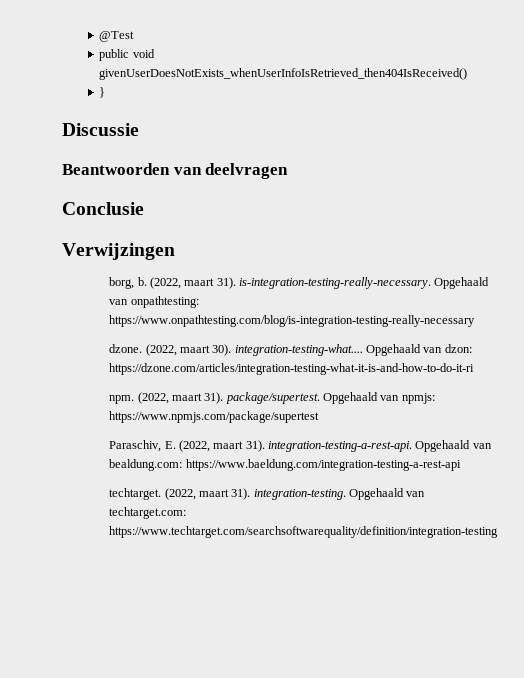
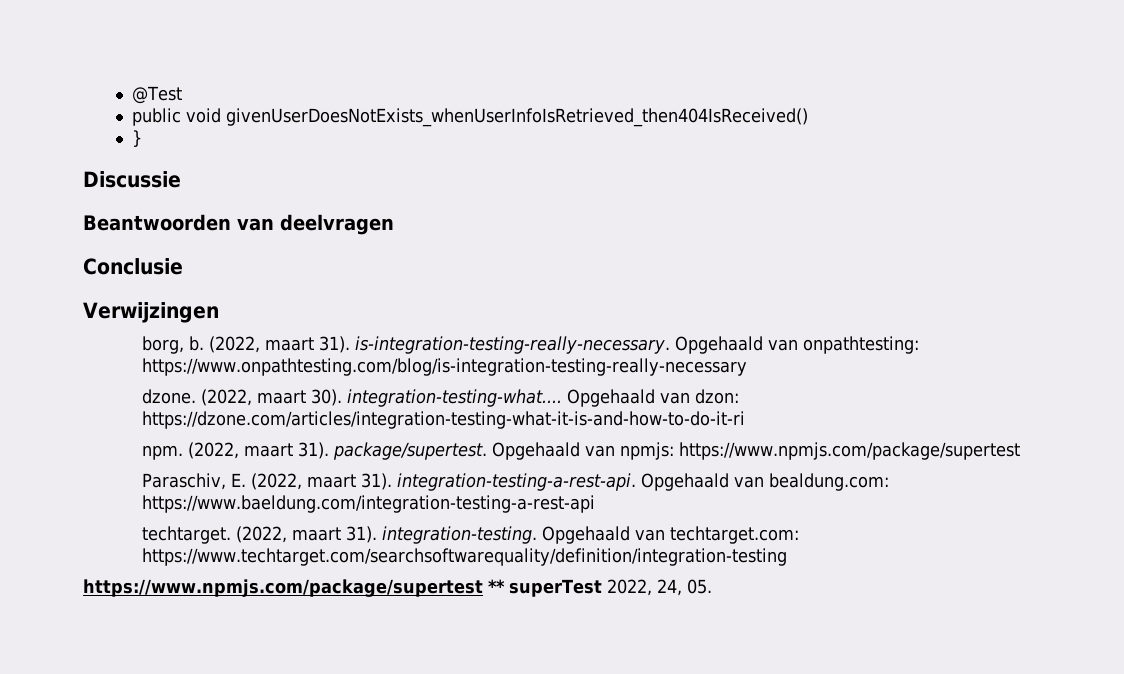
(499, 532) none -> [83,579,712,597] // https://www.npmjs.com/package/supertest ** superTest 2022, 24, 05.

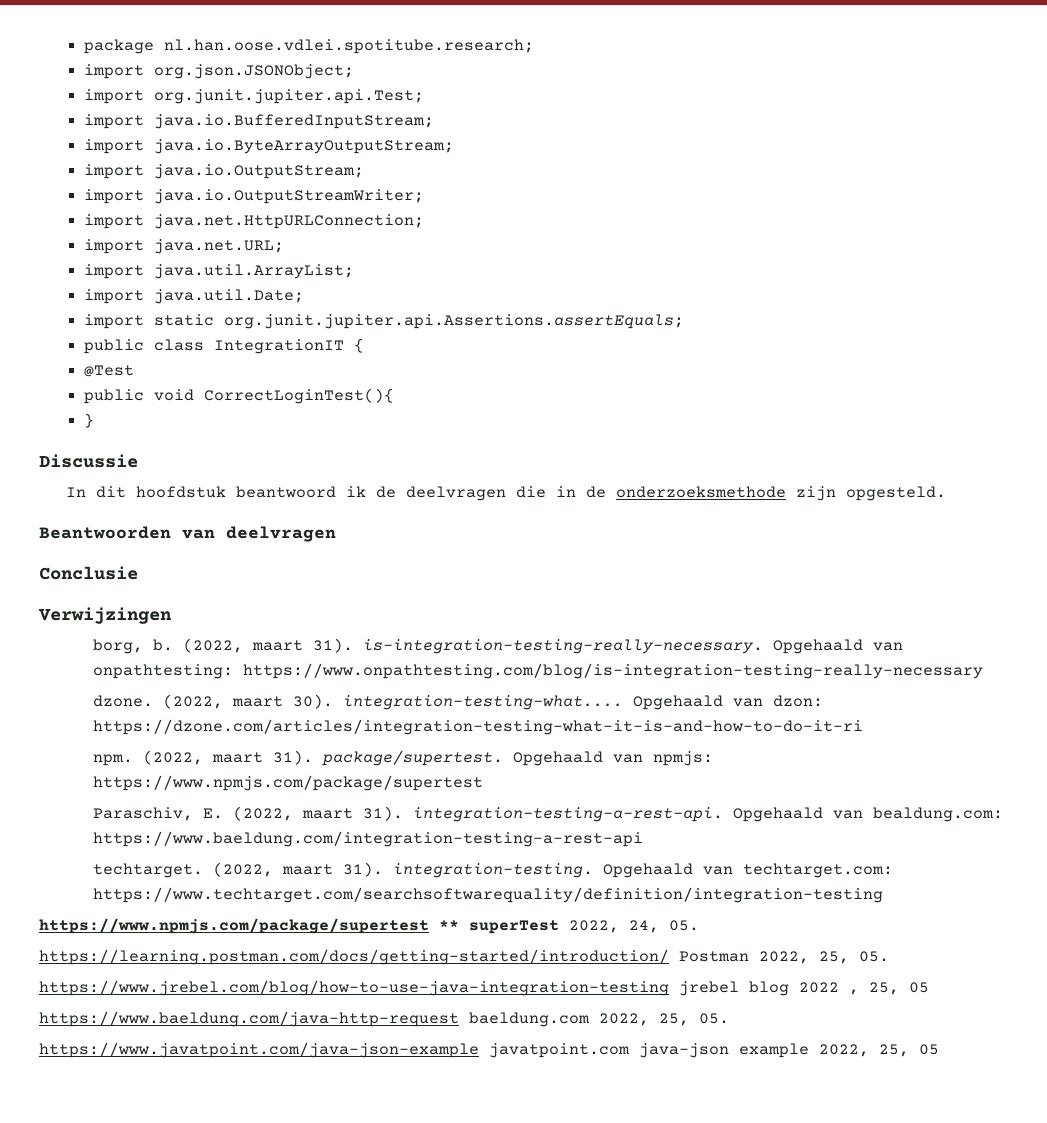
(132, 95) none -> [84,39,535,54] [84,64,355,79] [84,89,425,104] [84,114,435,129] [84,139,455,154] [84,164,365,179] [84,189,425,204] [84,214,425,229] [84,239,285,254] [84,264,355,279] [84,289,305,304] [84,314,685,329] [84,338,365,354] package nl.han.oose.vdlei.spotitube.research; // import org.json.JSONObject; // import org.junit.jupiter.api.Test; // import java.io.BufferedInputStream; // import java.io.ByteArrayOutputStream; // import java.io.OutputStream; // import java.io.OutputStreamWriter; // import java.net.HttpURLConnection; // import java.net.URL; // import java.util.ArrayList; // import java.util.Date; // import static org.junit.jupiter.api.Assertions.assertEquals; // public class IntegrationIT { //
[226,108,809,127] givenUserDoesNotExists_whenUserInfoIsRetrieved_then404IsReceived() -> [204,388,395,404] CorrectLoginTest(){
(181, 179) none -> [66,486,947,501] // In dit hoofdstuk beantwoord ik de deelvragen die in de onderzoeksmethode zijn opgesteld.
(712, 586) none -> [39,949,889,965] [39,980,929,996] [39,1011,729,1027] [39,1042,939,1058] // https://learning.postman.com/docs/getting-started/introduction/ Postman 2022, 25, 05. // https://www.jrebel.com/blog/how-to-use-java-integration-testing jrebel blog 2022 , 25, 05 // https://www.baeldung.com/java-http-request baeldung.com 2022, 25, 05. // https://www.javatpoint.com/java-json-example javatpoint.com java-json example 2022, 25, 05

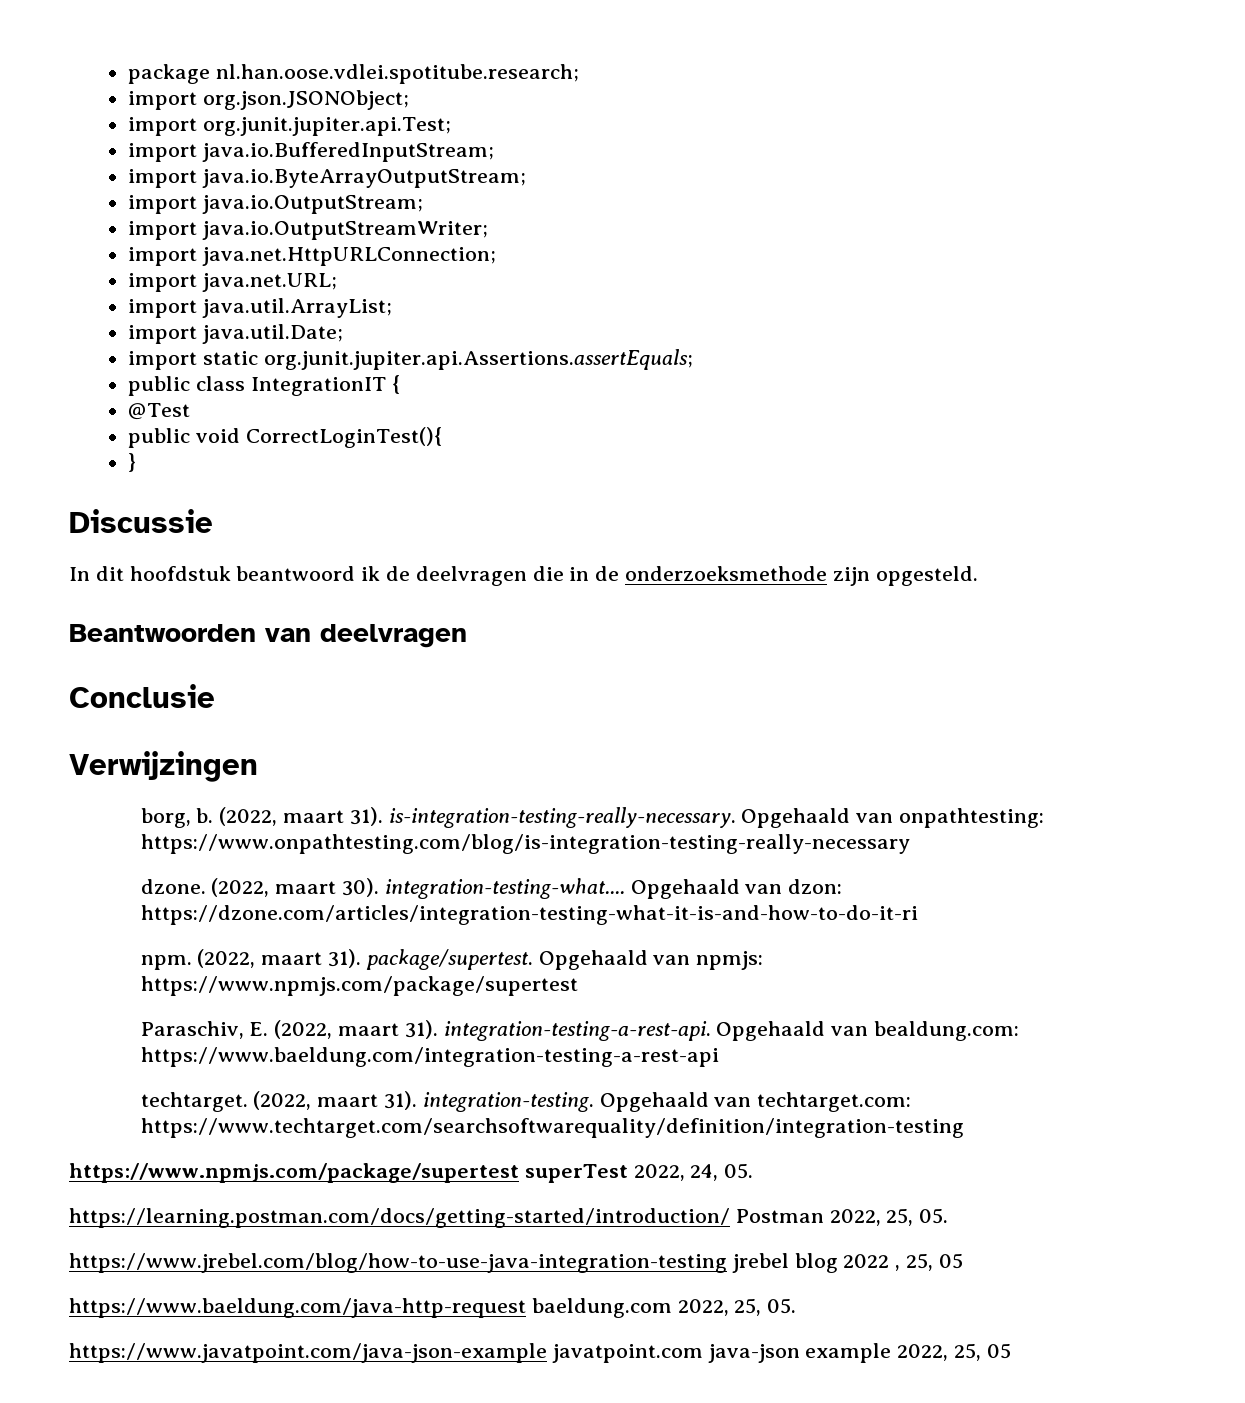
[439,920,459,930] ** -> (519, 1173) none

